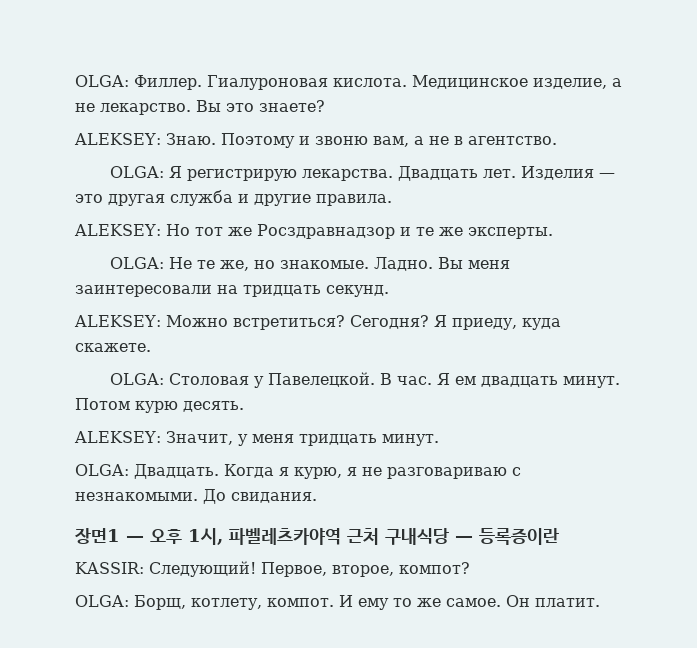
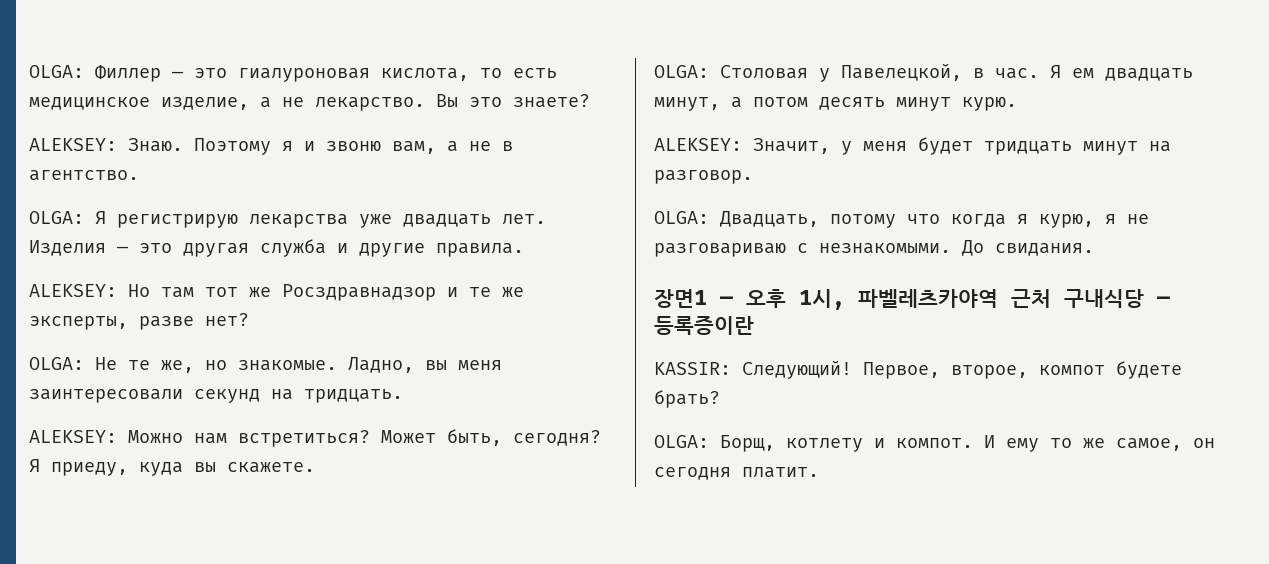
[75,75,528,90] OLGA: Филлер. Гиалуроновая кислота. Медицинское -> [29,65,557,82] [29,97,150,110] OLGA: Филлер — это гиалуроновая кислота, то есть медицинское
(295, 140) none -> [282,141,293,151] я
[301,166,478,181] лекарства. Двадцать -> [249,214,491,228] лекарства уже двадцать
(190, 230) none -> [161,287,194,298] там
[467,227,553,239] эксперты. -> [29,313,249,330] эксперты, разве нет?
[373,257,510,271] [75,285,389,297] [74,315,429,330] Ладно. Вы меня заинтересовали на тридцать секунд. // ALEKSEY: Можно встретиться? Сегодня? -> [348,357,502,373] [29,389,403,403] [29,429,601,447] Ладно, вы меня заинтересовали секунд на тридцать. // ALEKSEY: Можно нам встретиться? Может быть, сегодня?
(561, 324) none -> [194,462,216,472] вы
[267,372,392,387] Павелецкой. В -> [841,63,984,81] Павелецкой, в
[562,376,620,388] [75,398,244,413] [74,431,439,446] [75,464,274,479] минут. Потом курю десять. // ALEKSEY: Значит, у меня тридцать минут. // OLGA: Двадцать. Когда -> [654,97,1017,111] [654,137,1171,155] [654,170,753,184] [654,211,1006,228] минут, а потом десять минут курю. // ALEKSEY: Значит, у меня будет тридцать минут на разговор. // OLGA: Двадцать, потому что когда
[399,562,470,574] компот? -> [1039,361,1182,379] [654,390,720,408] компот будете брать?
[191,598,262,610] котлету, -> [786,438,885,452] котлету и
[446,595,530,607] самое. Он -> [1116,438,1215,451] [654,467,731,480] самое, он сегодня

